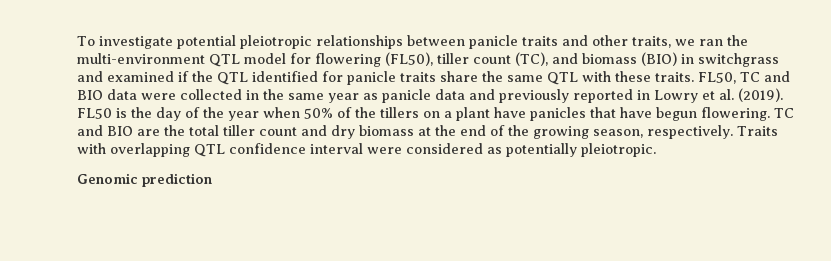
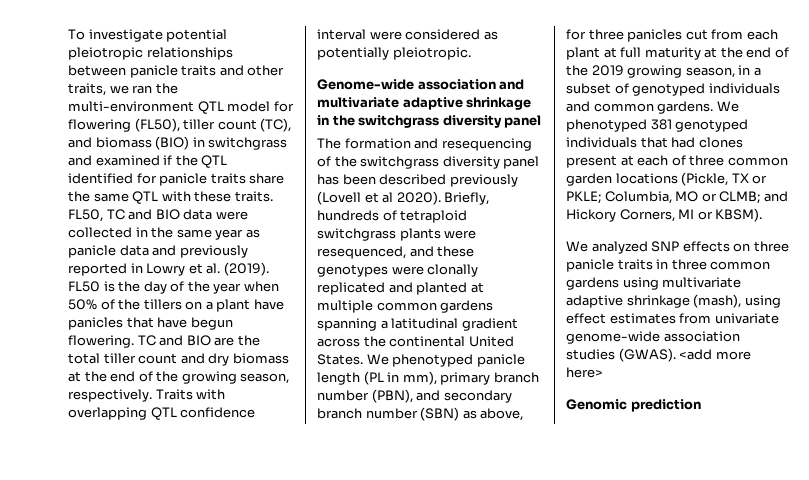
(656, 150) none -> [317,79,525,90] [317,97,532,110] [317,115,542,128] [317,138,532,151] [317,156,540,169] [317,174,518,187] [317,191,490,205] [317,210,468,223] [317,228,477,241] [317,246,475,259] [317,264,479,277] [317,282,484,295] [317,300,494,313] [317,318,518,331] [317,336,514,347] [317,354,525,367] [317,371,539,385] [317,389,512,403] [317,407,524,421] [566,29,778,42] [566,47,789,60] [566,65,761,78] [566,83,780,96] [566,101,739,114] [566,119,749,132] [566,137,743,148] [566,155,788,168] [566,172,768,186] [566,191,788,204] [566,208,763,222] [566,241,789,254] [566,259,771,272] [566,277,742,290] [566,294,781,308] [566,313,779,324] [566,331,740,344] [566,348,751,362] [566,367,603,378] // Genome-wide association and multivariate adaptive shrinkage in the switchgrass diversity panel // The formation and resequencing of the switchgrass diversity panel has been described previously (Lovell et al 2020). Briefly, hundreds of tetraploid switchgrass plants were resequenced, and these genotypes were clonally replicated and planted at multiple common gardens spanning a latitudinal gradient across the continental United States. We phenotyped panicle length (PL in mm), primary branch number (PBN), and secondary branch number (SBN) as above, for three panicles cut from each plant at full maturity at the end of the 2019 growing season, in a subset of genotyped individuals and common gardens. We phenotyped 381 genotyped individuals that had clones present at each of three common garden locations (Pickle, TX or PKLE; Columbia, MO or CLMB; and Hickory Corners, MI or KBSM). // We analyzed SNP effects on three panicle traits in three common gardens using multivariate adaptive shrinkage (mash), using effect estimates from univariate genome-wide association studies (GWAS). <add more here>

